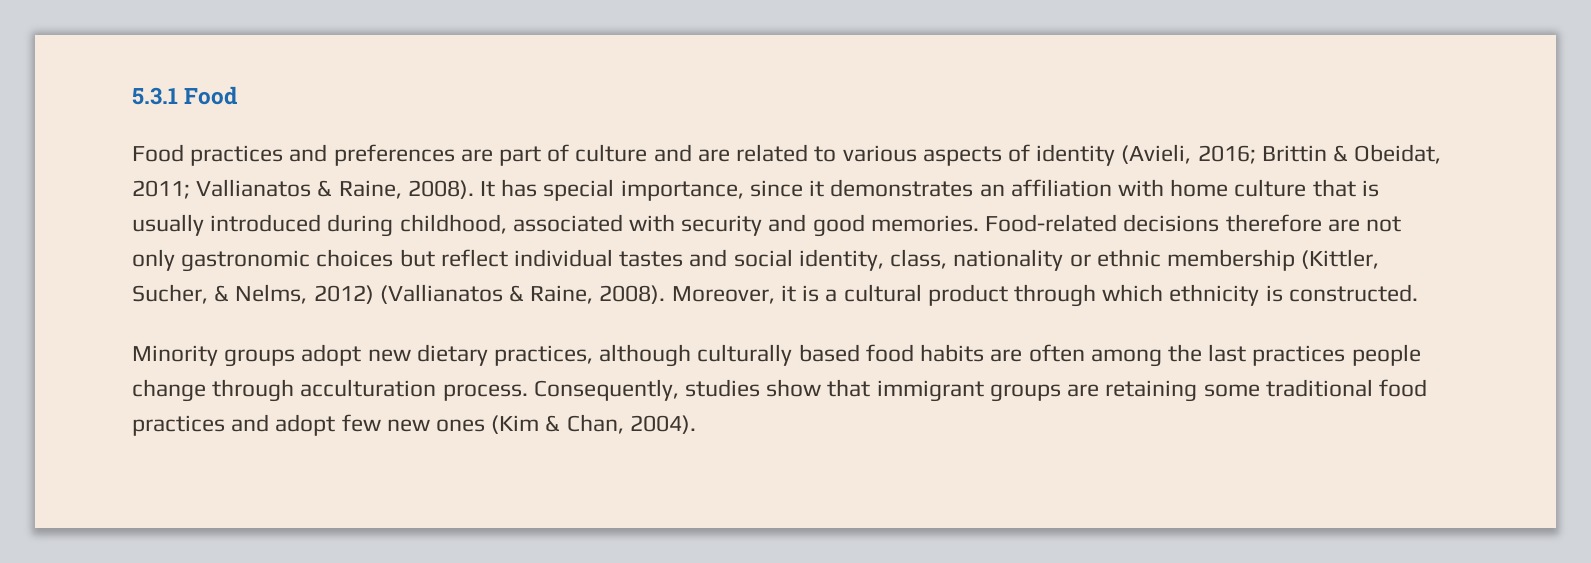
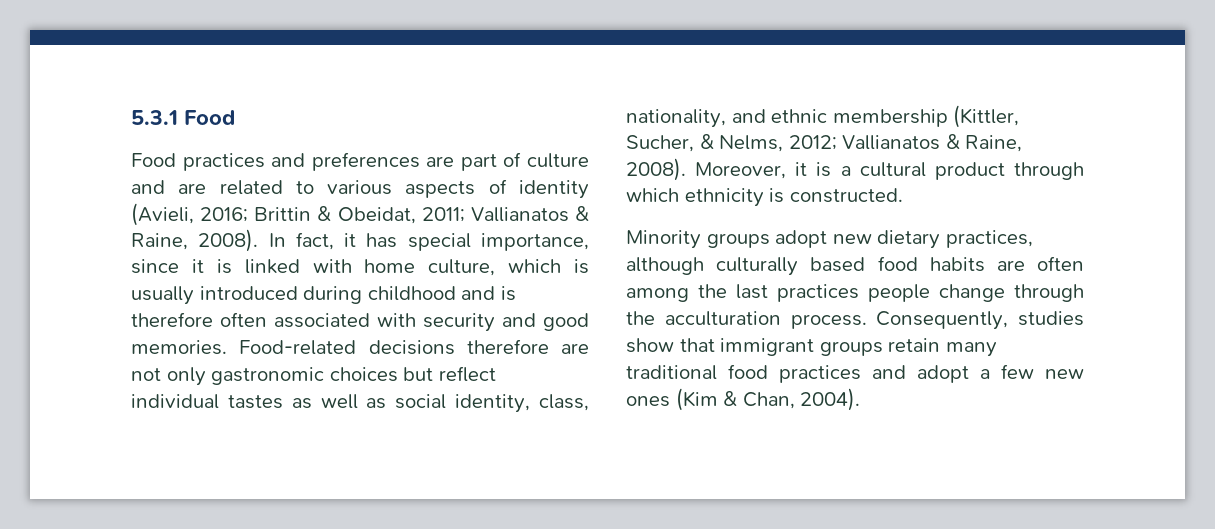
[480,181,496,197] It -> [268,232,357,250] In fact, it
[830,179,1379,197] [132,214,507,237] demonstrates an affiliation with home culture that is usually introduced during childhood, -> [216,259,589,276] [131,286,516,305] [131,312,267,327] is linked with home culture, which is usually introduced during childhood and is therefore often
[689,249,728,267] and -> [291,394,387,409] as well as
[953,249,1091,271] nationality or -> [626,109,766,128] nationality, and
[313,284,503,304] 2012) (Vallianatos -> [788,135,941,150] 2012; Vallianatos
(295, 390) none -> [626,311,655,325] the
[1067,380,1260,402] are retaining some -> [888,338,997,357] retain many
(336, 425) none -> [980,369,990,379] a

